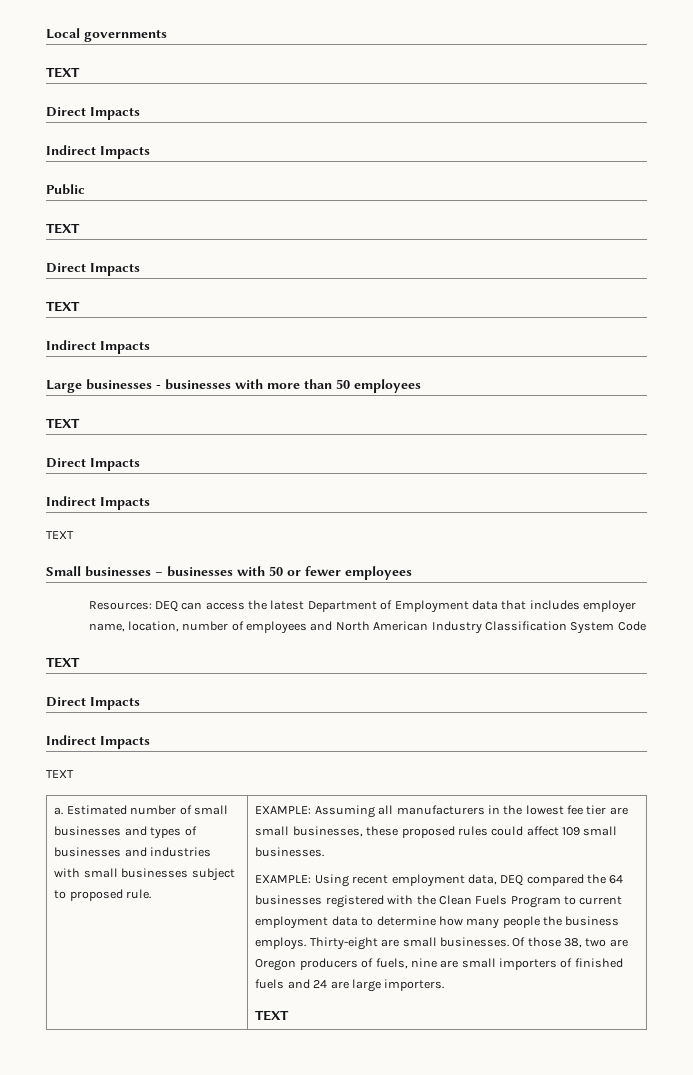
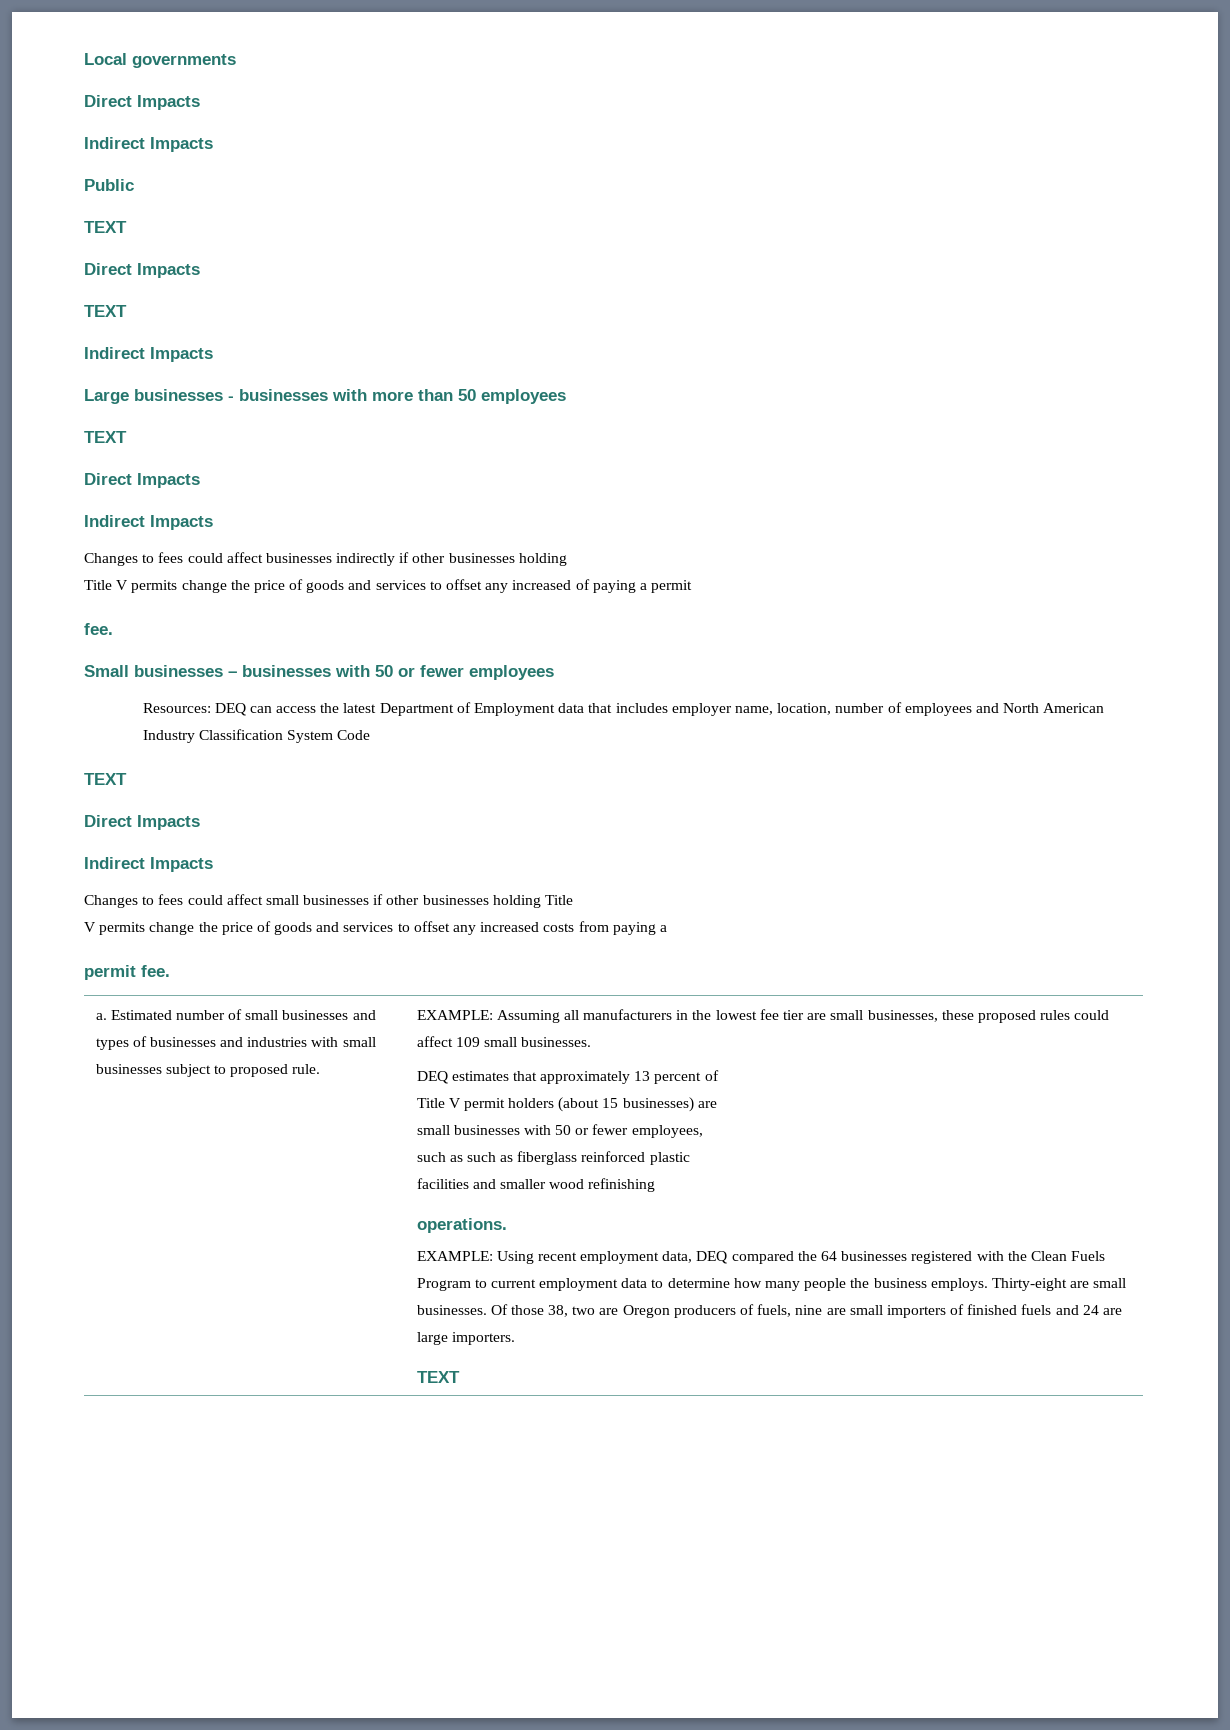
[46,67,80,78] // TEXT -> (236, 61) none
[46,531,74,539] TEXT -> [84,552,567,566] [84,579,693,593] [84,623,113,635] Changes to fees could affect businesses indirectly if other businesses holding // Title V permits change the price of goods and services to offset any increased of paying a permit // fee.
[46,770,74,778] TEXT -> [84,894,574,908] [84,921,667,935] [84,965,170,980] Changes to fees could affect small businesses if other businesses holding Title // V permits change the price of goods and services to offset any increased costs from paying a // permit fee.
(325, 852) none -> [416,1070,719,1084] [416,1097,717,1112] [416,1124,703,1138] [416,1151,690,1165] [416,1178,656,1192] [416,1218,507,1233] // DEQ estimates that approximately 13 percent of // Title V permit holders (about 15 businesses) are // small businesses with 50 or fewer employees, // such as such as fiberglass reinforced plastic // facilities and smaller wood refinishing // operations.

